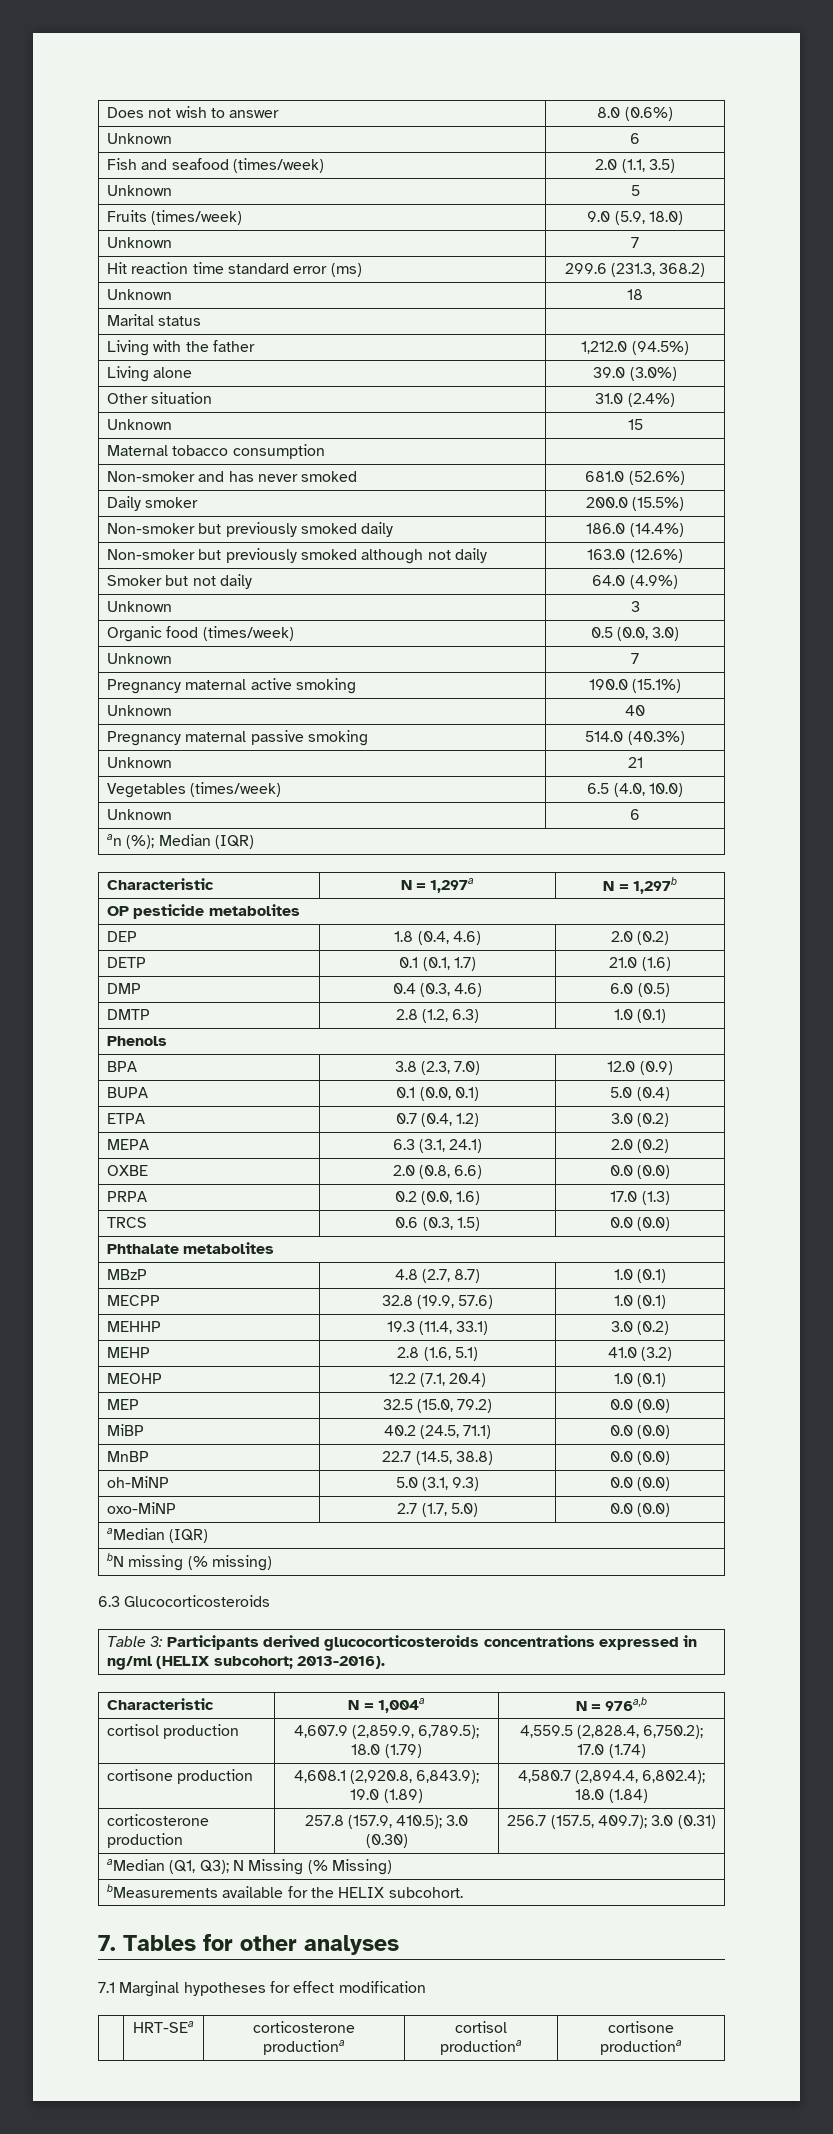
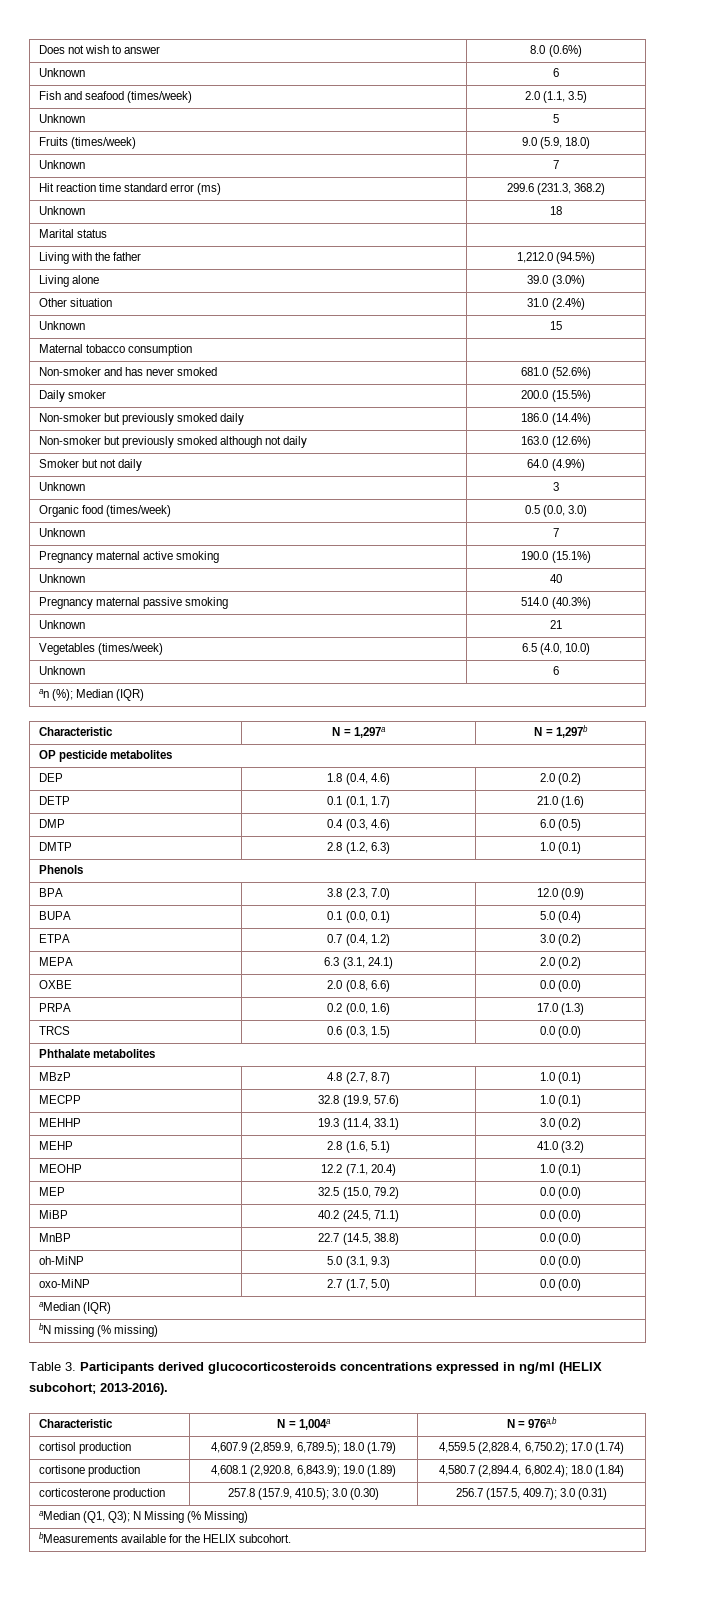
[98,1595,271,1607] [106,1636,164,1647] 6.3 Glucocorticosteroids // Table 3: -> [29,1362,76,1371] Table 3.
[98,1934,399,1955] [98,1981,426,1997] [133,2021,194,2033] [253,2021,355,2033] [263,2040,345,2055] [455,2021,507,2033] [440,2040,522,2055] [608,2021,674,2033] [600,2040,682,2055] // 7. Tables for other analyses // 7.1 Marginal hypotheses for effect modification // | HRT-SEa | corticosterone productiona | cortisol productiona | cortisone productiona -> (292, 1538) none

